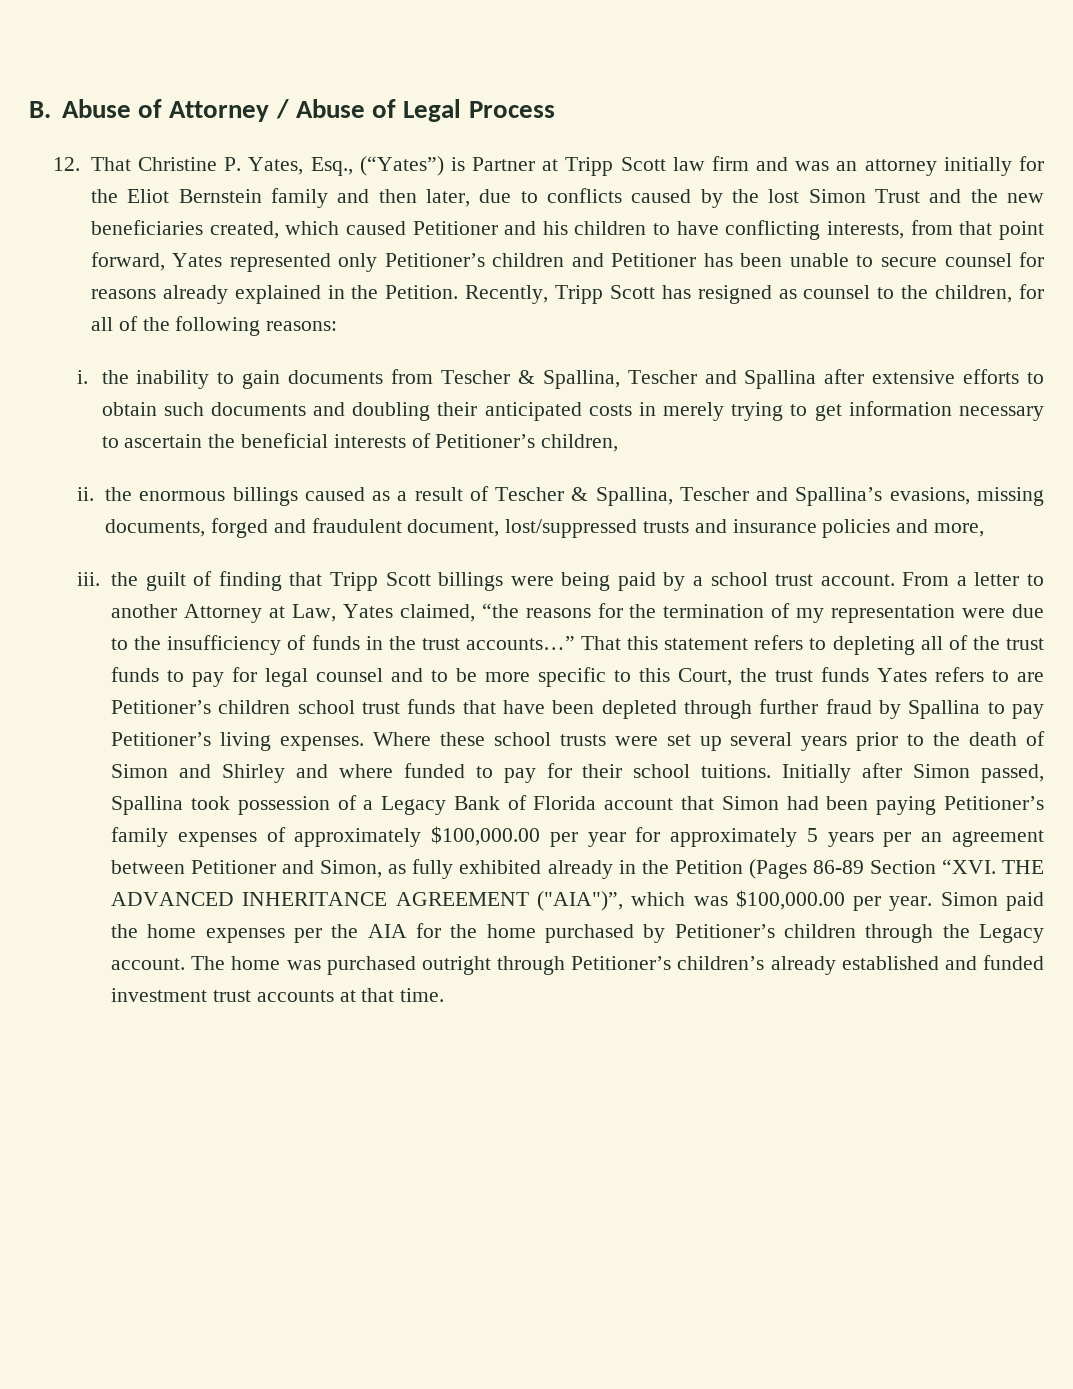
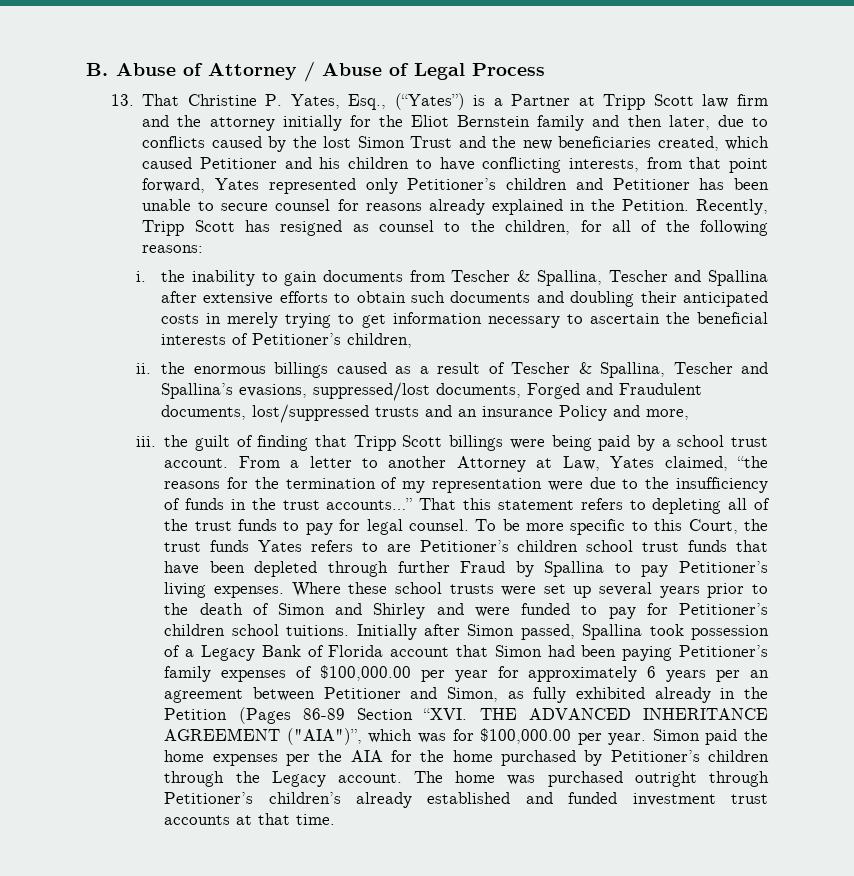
[53,157,81,171] 12. -> [111,94,135,106] 13.
(465, 164) none -> [493,98,503,106] a
[795,161,858,171] was an -> [177,115,202,127] the
[976,487,1044,506] [105,518,891,538] missing documents, forged and fraudulent document, lost/suppressed trusts and insurance policies -> [313,382,703,401] [161,404,608,423] suppressed/lost documents, Forged and Fraudulent documents, lost/suppressed trusts and an insurance Policy
[316,668,449,682] counsel and to -> [408,519,497,531] counsel. To
[825,699,872,714] fraud -> [460,561,506,573] Fraud
[338,764,393,778] where -> [474,607,510,617] were
[582,764,623,778] their -> [679,603,768,615] [164,624,226,636] Petitioner’s children
[294,828,422,847] approximately -> (313, 672) none
[806,828,818,842] 5 -> [647,666,657,678] 6
(728, 901) none -> [452,729,474,741] for

